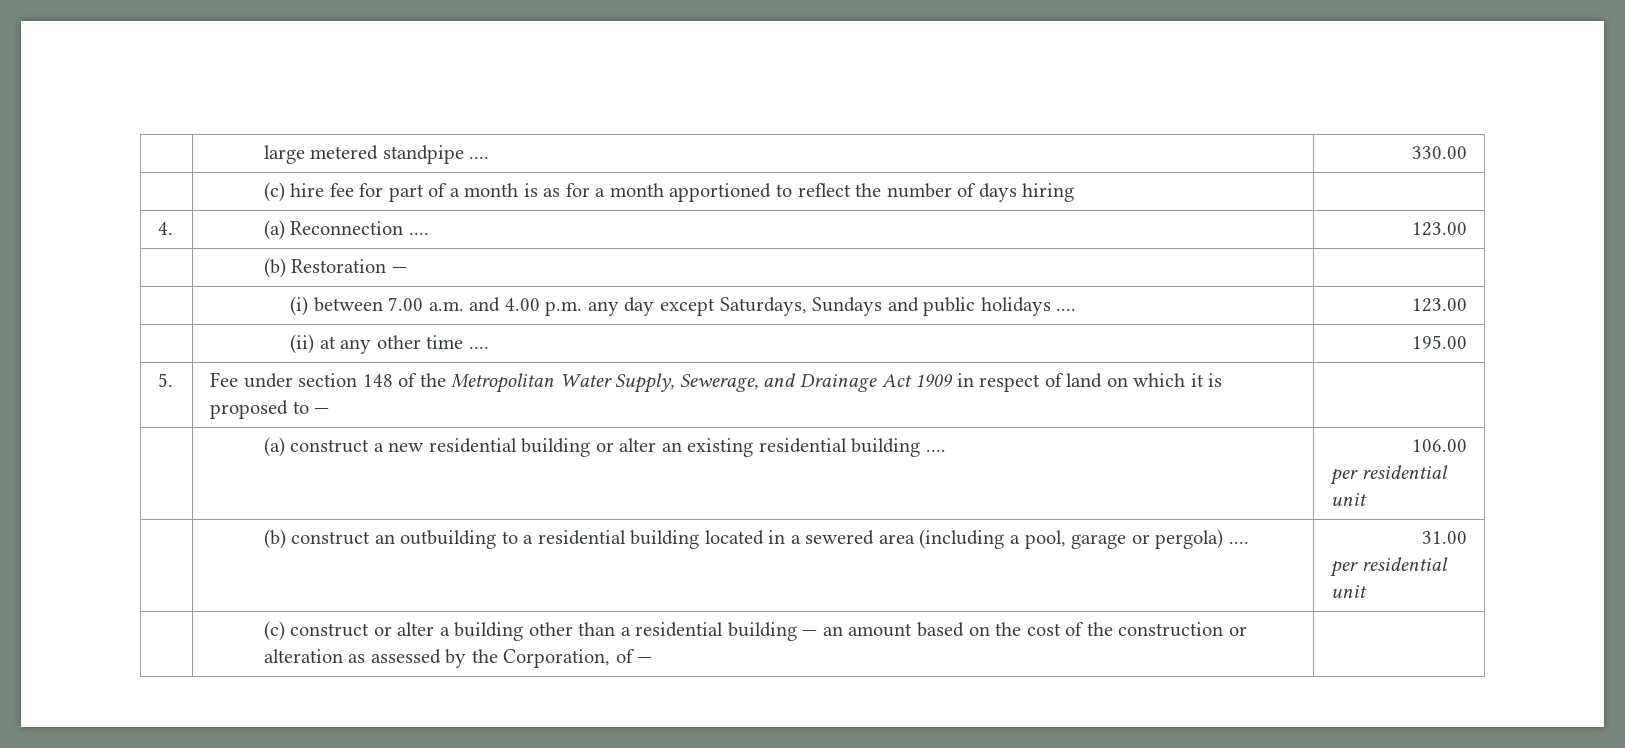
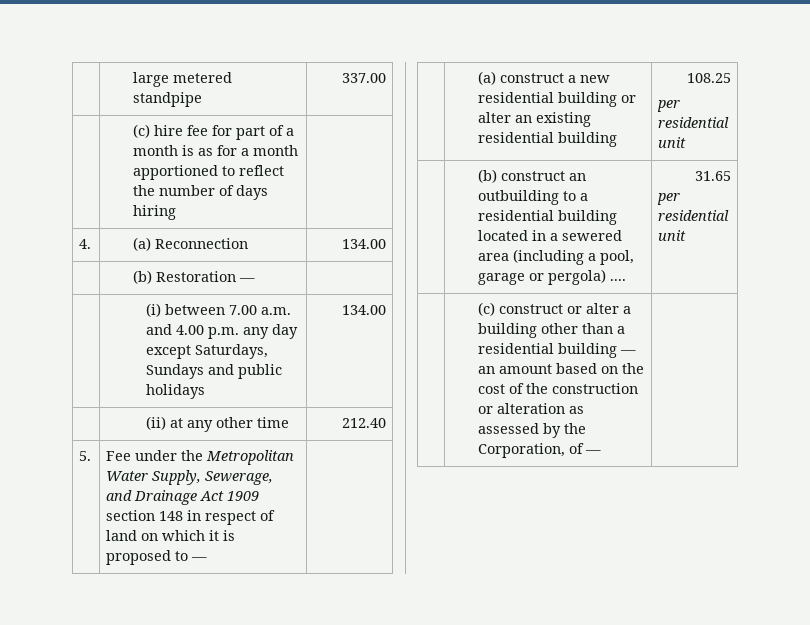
[469,156,490,159] [1411,146,1467,159] .... | 330.00 -> [341,73,386,83] | 337.00
[408,232,429,235] [1411,222,1467,236] .... | 123.00 -> [341,239,386,249] | 134.00
[1056,308,1077,311] [1411,298,1467,312] .... | 123.00 -> [341,305,386,315] | 134.00
[468,346,489,349] [1411,335,1467,349] .... | 195.00 -> [341,418,386,428] | 212.40
[298,373,418,387] section 148 of -> (178, 455) none
(954, 380) none -> [106,510,184,521] section 148
[925,449,946,452] [1411,439,1467,452] .... | 106.00 -> [686,73,731,83] | 108.25
[1421,531,1467,544] 31.00 -> [694,171,731,181] 31.65

